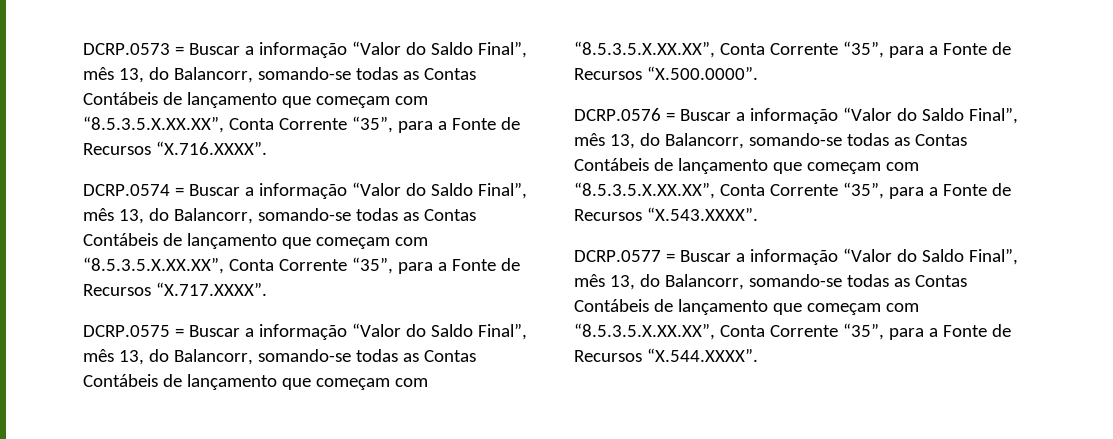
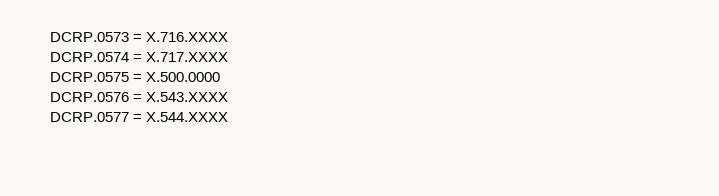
[188,41,527,58] [83,67,476,83] [83,92,428,108] [83,116,520,133] [83,141,267,155] [83,182,527,199] [83,208,476,224] [83,233,428,249] [83,257,520,274] [83,282,267,296] [83,323,527,340] [83,349,476,365] [83,374,428,390] [574,41,1011,58] [574,66,758,80] [574,107,1018,124] [574,133,967,149] [574,158,919,174] [574,182,1011,199] [574,207,758,221] [574,248,1018,265] [574,274,967,290] [574,299,919,315] [574,323,1011,340] [574,348,758,362] Buscar a informação “Valor do Saldo Final”, mês 13, do Balancorr, somando-se todas as Contas Contábeis de lançamento que começam com “8.5.3.5.X.XX.XX”, Conta Corrente “35”, para a Fonte de Recursos “X.716.XXXX”. // DCRP.0574 = Buscar a informação “Valor do Saldo Final”, mês 13, do Balancorr, somando-se todas as Contas Contábeis de lançamento que começam com “8.5.3.5.X.XX.XX”, Conta Corrente “35”, para a Fonte de Recursos “X.717.XXXX”. // DCRP.0575 = Buscar a informação “Valor do Saldo Final”, mês 13, do Balancorr, somando-se todas as Contas Contábeis de lançamento que começam com “8.5.3.5.X.XX.XX”, Conta Corrente “35”, para a Fonte de Recursos “X.500.0000”. // DCRP.0576 = Buscar a informação “Valor do Saldo Final”, mês 13, do Balancorr, somando-se todas as Contas Contábeis de lançamento que começam com “8.5.3.5.X.XX.XX”, Conta Corrente “35”, para a Fonte de Recursos “X.543.XXXX”. // DCRP.0577 = Buscar a informação “Valor do Saldo Final”, mês 13, do Balancorr, somando-se todas as Contas Contábeis de lançamento que começam com “8.5.3.5.X.XX.XX”, Conta Corrente “35”, para a Fonte de Recursos “X.544.XXXX”. -> [146,32,229,42] [50,52,229,62] [50,72,221,82] [50,92,229,102] [50,112,229,122] X.716.XXXX // DCRP.0574 = X.717.XXXX // DCRP.0575 = X.500.0000 // DCRP.0576 = X.543.XXXX // DCRP.0577 = X.544.XXXX

